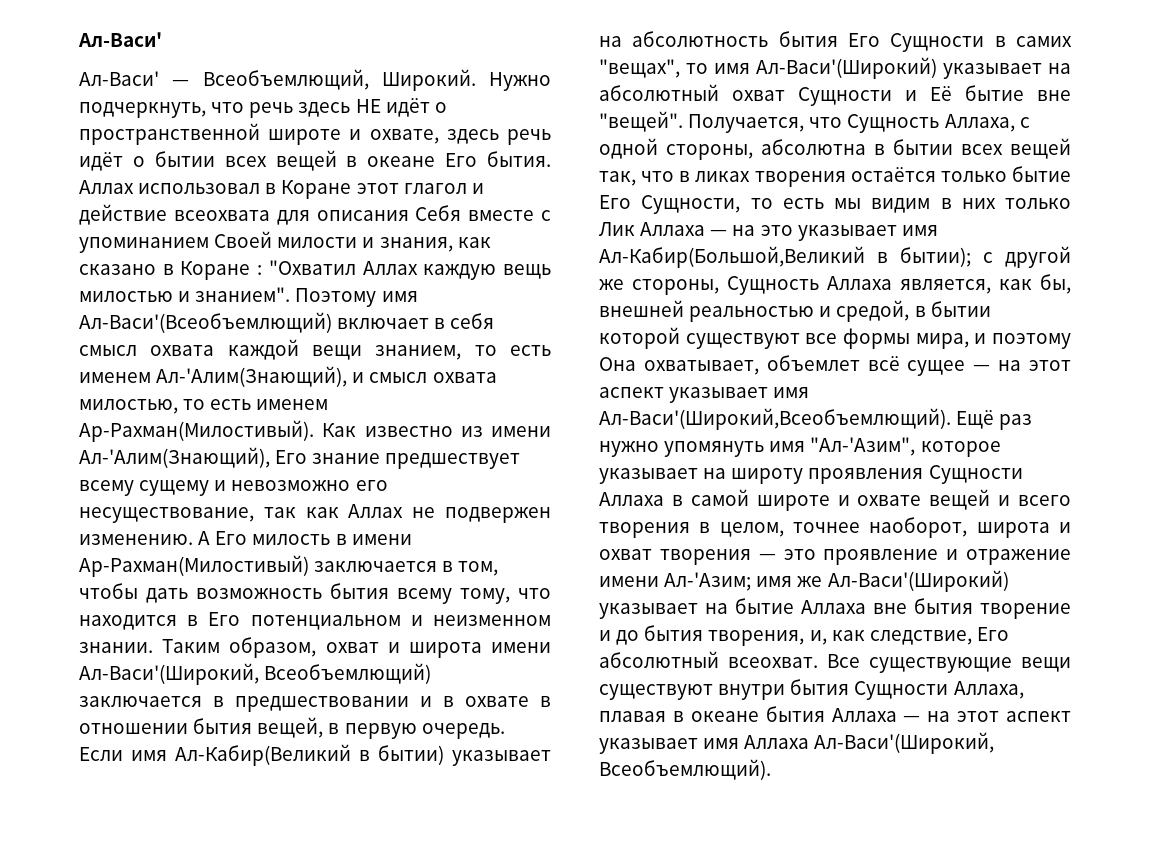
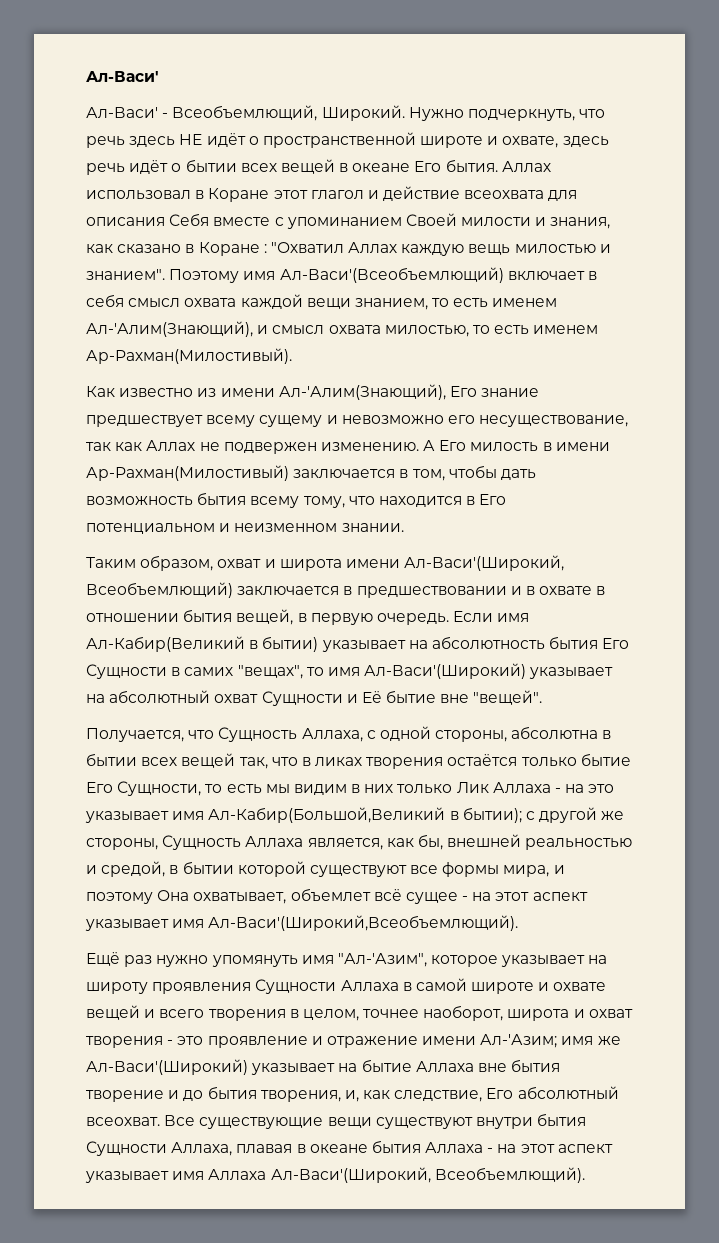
[172,80,190,86] — -> [162,113,169,118] -
(314, 431) none -> (292, 356) //
(153, 647) none -> (404, 527) //
(683, 121) none -> (543, 697) //
[710,230,728,236] — -> [555,788,562,793] -
[973,365,991,371] — -> [462,896,469,901] -
(951, 419) none -> (519, 923) //
[758,554,776,560] — -> [167,1040,174,1045] -
[903,716,921,722] — -> [487,1148,494,1153] -

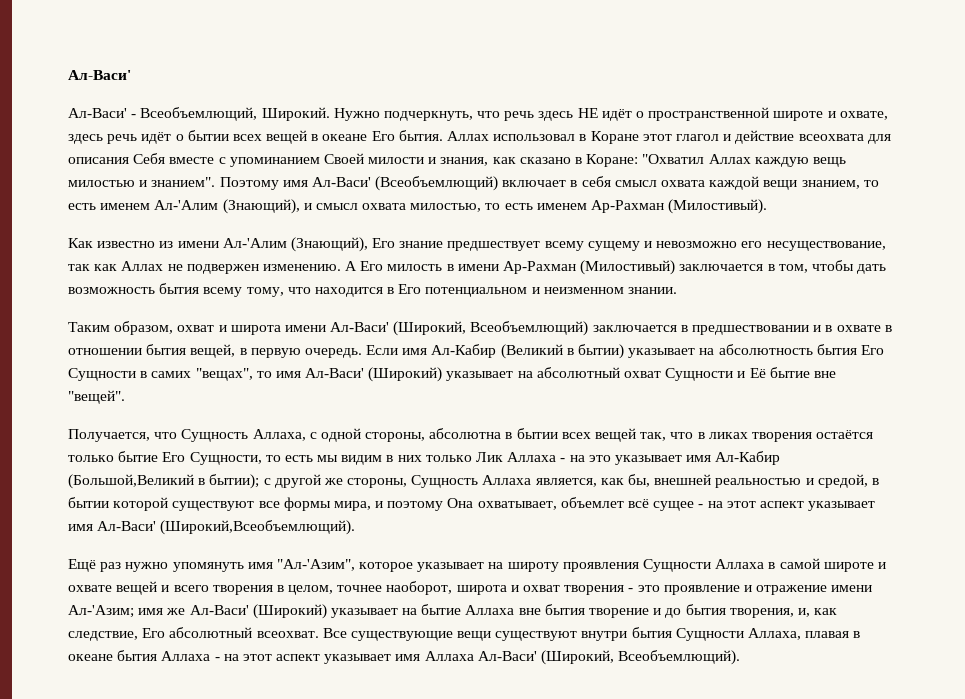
[198,242,267,256] Коране : -> [586,154,639,167] Коране:
[279,267,504,283] Ал-Васи'(Всеобъемлющий) -> [311,176,499,191] Ал-Васи' (Всеобъемлющий)
[86,321,253,337] Ал-'Алим(Знающий), -> [154,199,300,214] Ал-'Алим (Знающий),
[86,348,292,364] Ар-Рахман(Милостивый). -> [591,199,768,214] Ар-Рахман (Милостивый).
[278,384,446,400] Ал-'Алим(Знающий), -> [222,237,368,252] Ал-'Алим (Знающий),
[86,465,289,481] Ар-Рахман(Милостивый) -> [503,260,676,275] Ар-Рахман (Милостивый)
[404,555,565,571] Ал-Васи'(Широкий, -> [330,321,467,336] Ал-Васи' (Широкий,
[86,636,245,652] Ал-Кабир(Великий -> [431,344,563,359] Ал-Кабир (Великий
[364,663,527,679] Ал-Васи'(Широкий) -> [305,367,443,382] Ал-Васи' (Широкий)
[208,807,446,823] Ал-Кабир(Большой,Великий -> [715,451,781,465] [68,474,194,489] Ал-Кабир (Большой,Великий
[208,915,519,931] Ал-Васи'(Широкий,Всеобъемлющий). -> [97,520,356,535] Ал-Васи' (Широкий,Всеобъемлющий).
[86,1059,248,1075] Ал-Васи'(Широкий) -> [189,604,327,619] Ал-Васи' (Широкий)
[270,1167,431,1183] Ал-Васи'(Широкий, -> [477,650,615,665] Ал-Васи' (Широкий,

